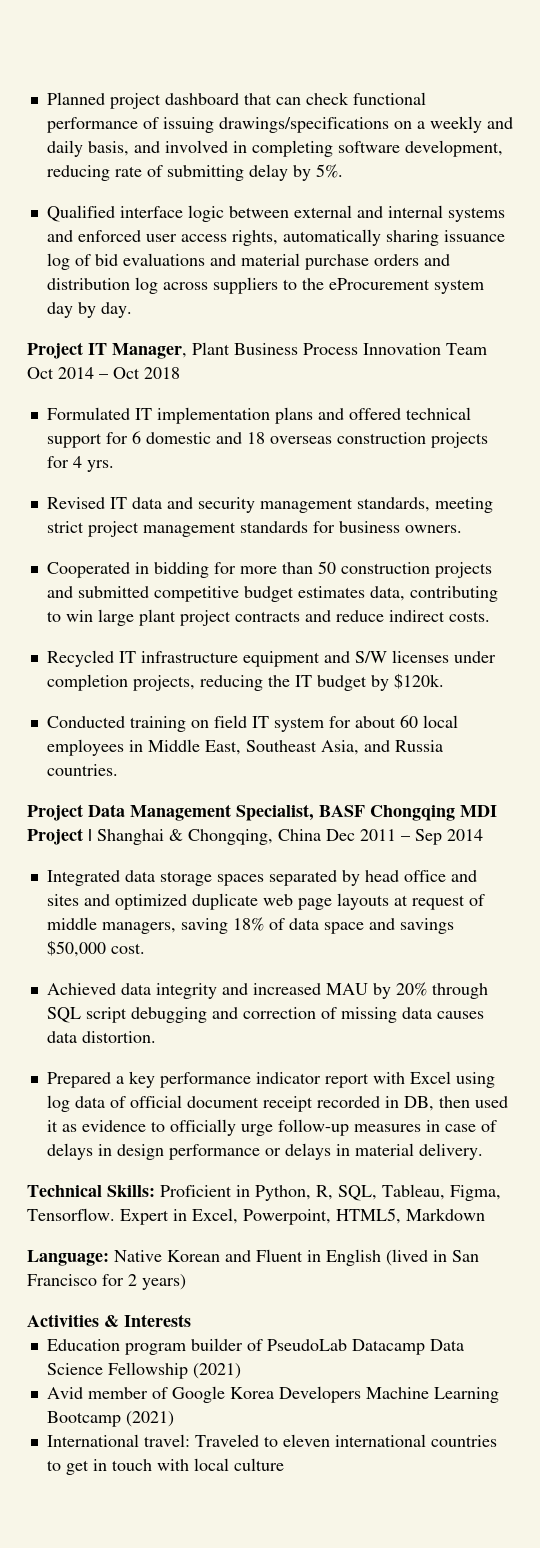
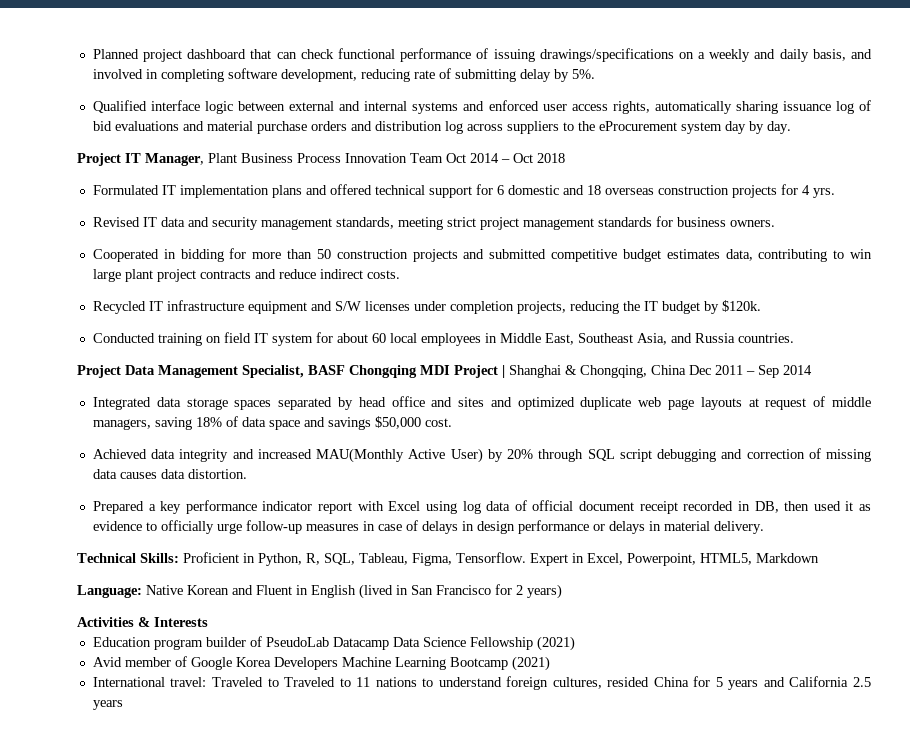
[325,983,368,995] MAU -> [316,448,483,463] MAU(Monthly Active User)
[282,1434,497,1447] [46,1458,284,1475] eleven international countries to get in touch with local culture -> [284,676,872,690] [92,700,123,710] Traveled to 11 nations to understand foreign cultures, resided China for 5 years and California 2.5 years

